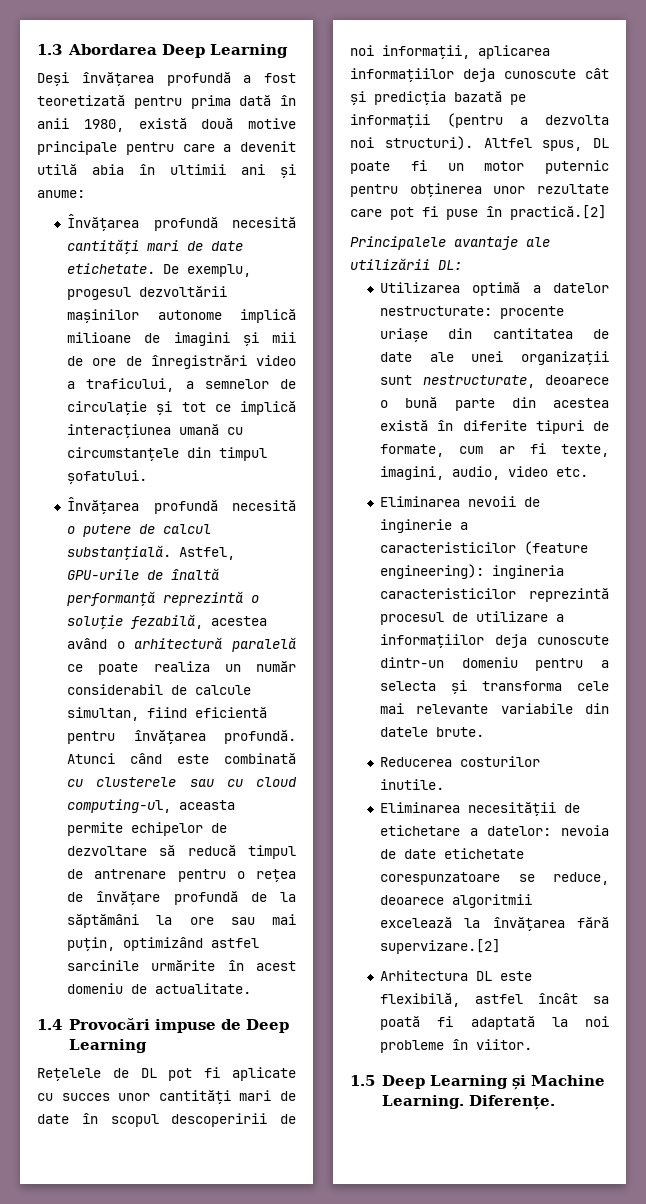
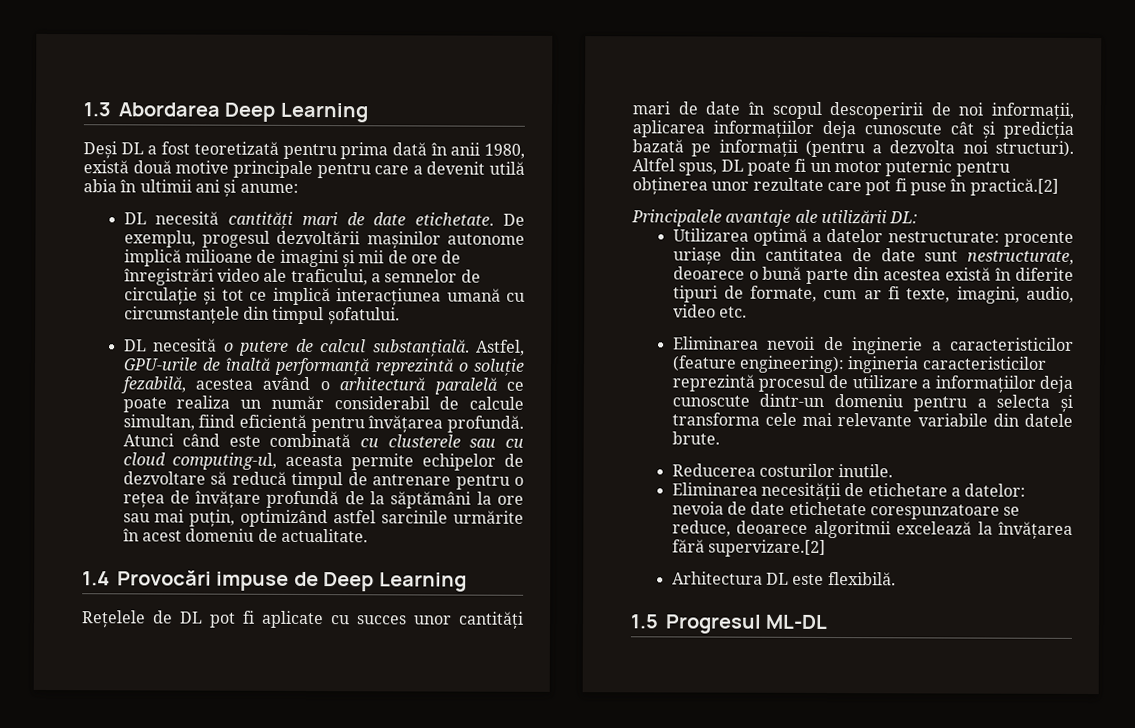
[81,72,231,86] învățarea profundă -> [120,142,144,155] DL
[67,214,218,231] Învățarea profundă -> [123,212,147,225] DL
[67,381,76,389] a -> [263,268,288,282] ale
[67,497,218,514] Învățarea profundă -> [123,339,147,352] DL
[429,351,609,365] ale unei organizații -> (916, 255) none
[380,993,609,1007] [380,1016,609,1030] [380,1039,533,1053] [350,1075,605,1090] [381,1095,555,1110] flexibilă, astfel încât sa poată fi adaptată la noi probleme în viitor. // 1.5 Deep Learning și Machine Learning. Diferențe. -> [827,571,896,586] [630,614,829,634] flexibilă. // 1.5 Progresul ML-DL

